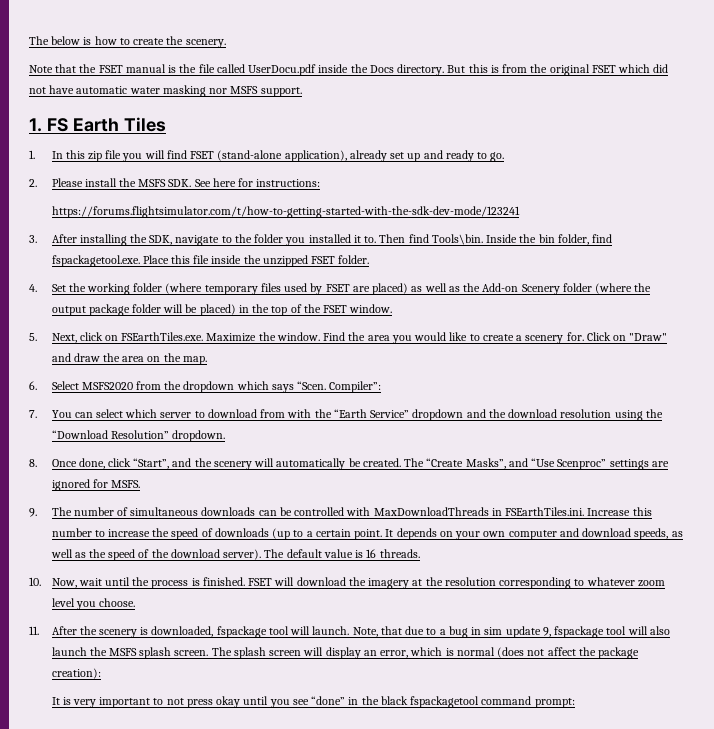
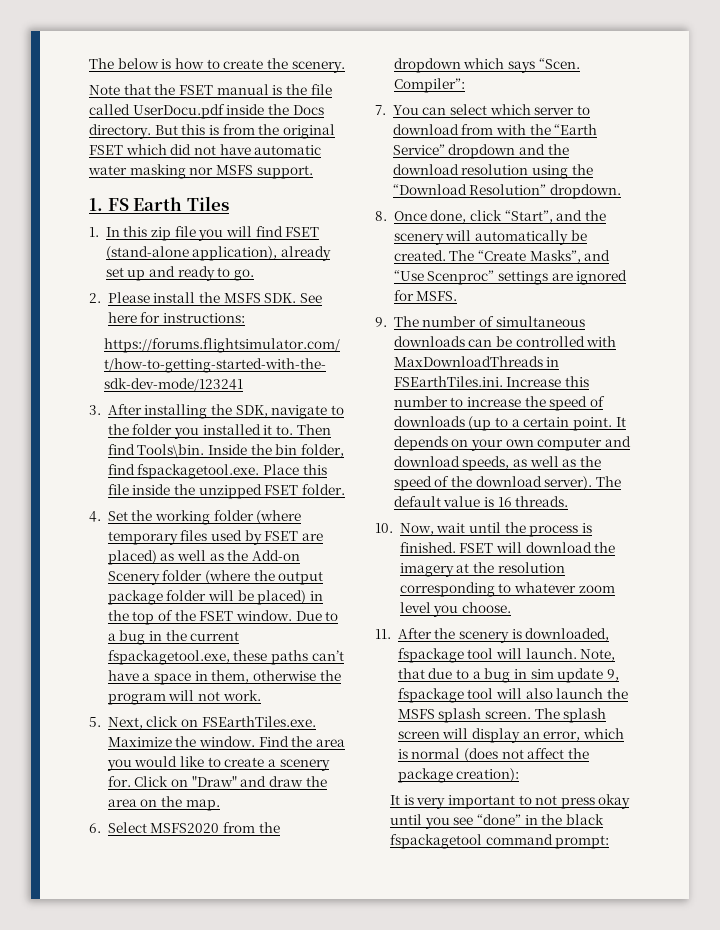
(393, 308) none -> [295,611,339,621] [107,630,240,645] [107,650,344,665] [107,670,341,685] [107,690,261,705] Due to a bug in the current fspackagetool.exe, these paths can’t have a space in them, otherwise the program will not work.

